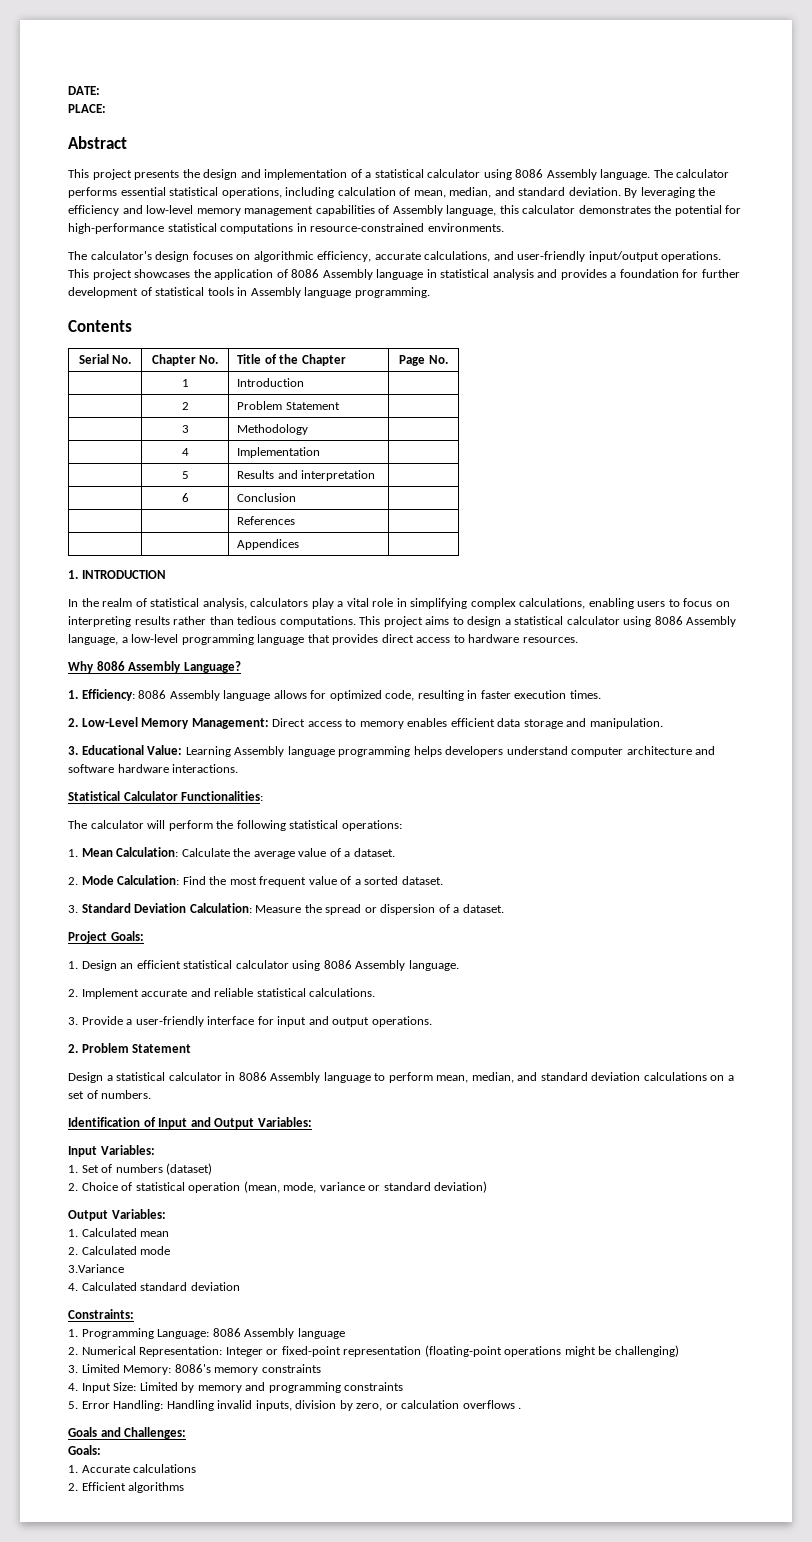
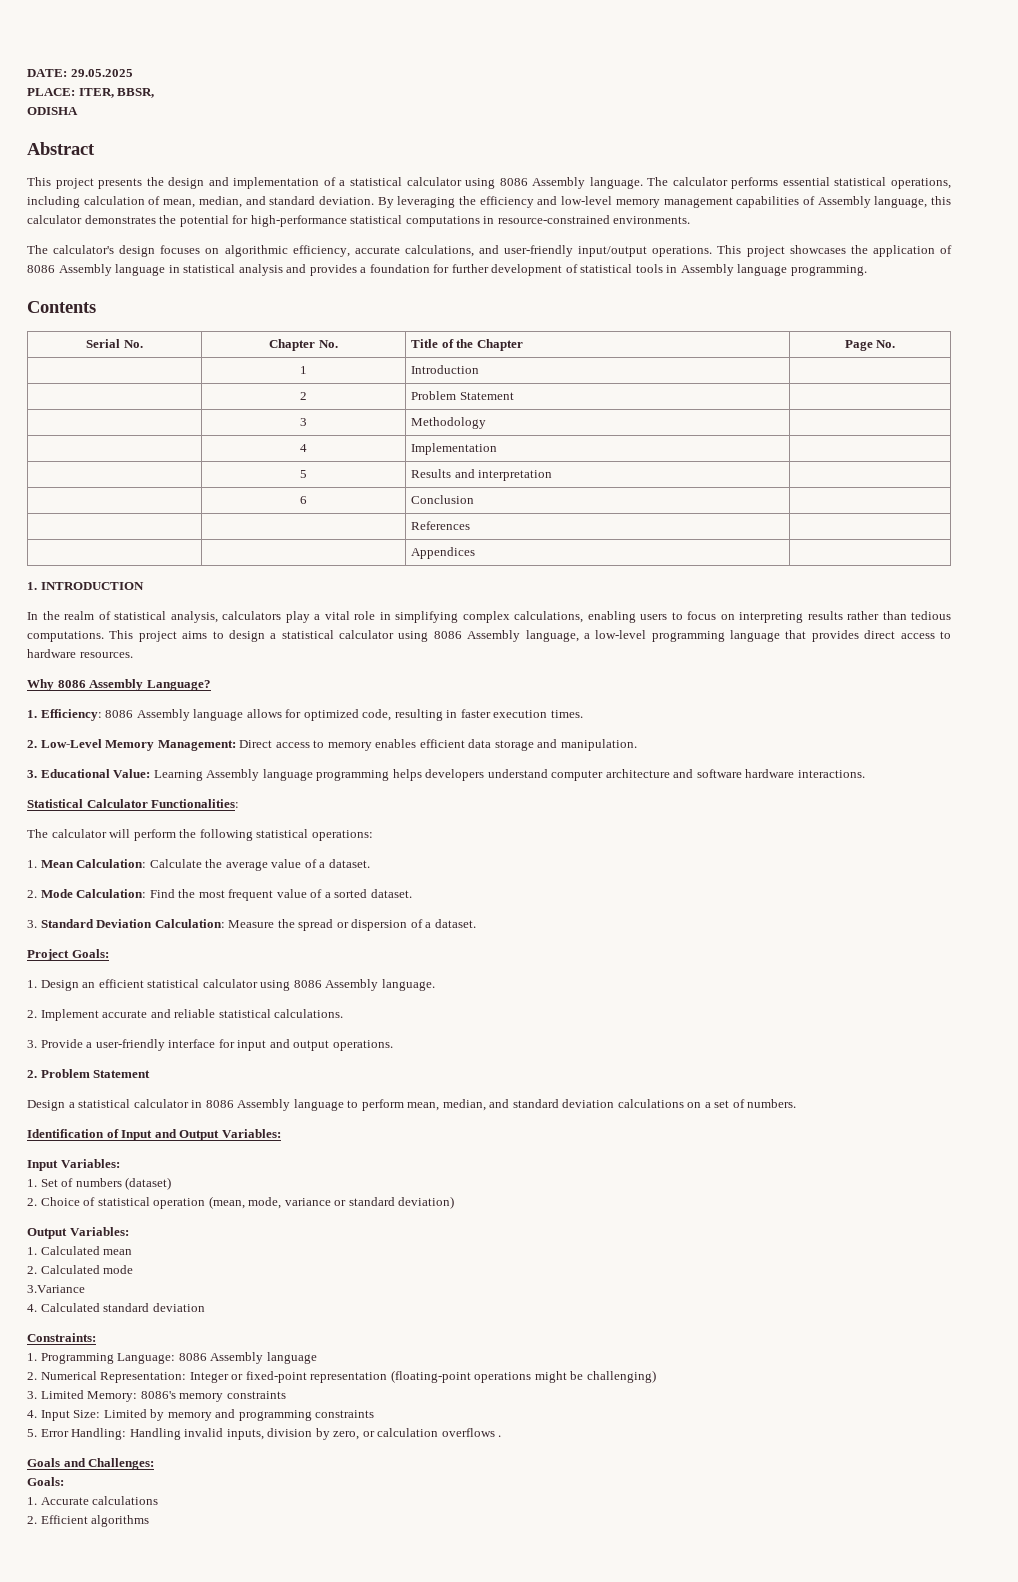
(100, 90) none -> [70,69,133,77] 29.05.2025
(106, 108) none -> [78,88,155,98] [27,107,78,115] ITER, BBSR, // ODISHA

